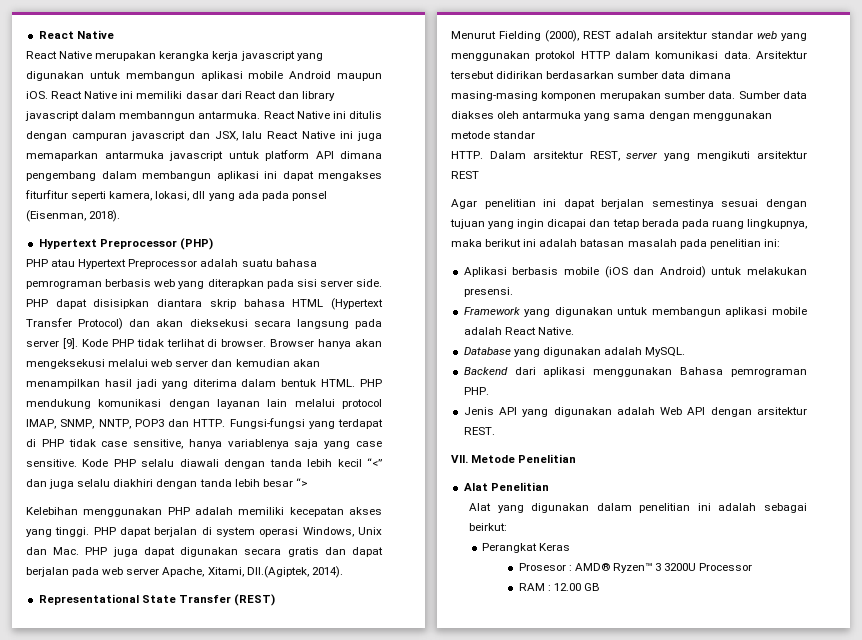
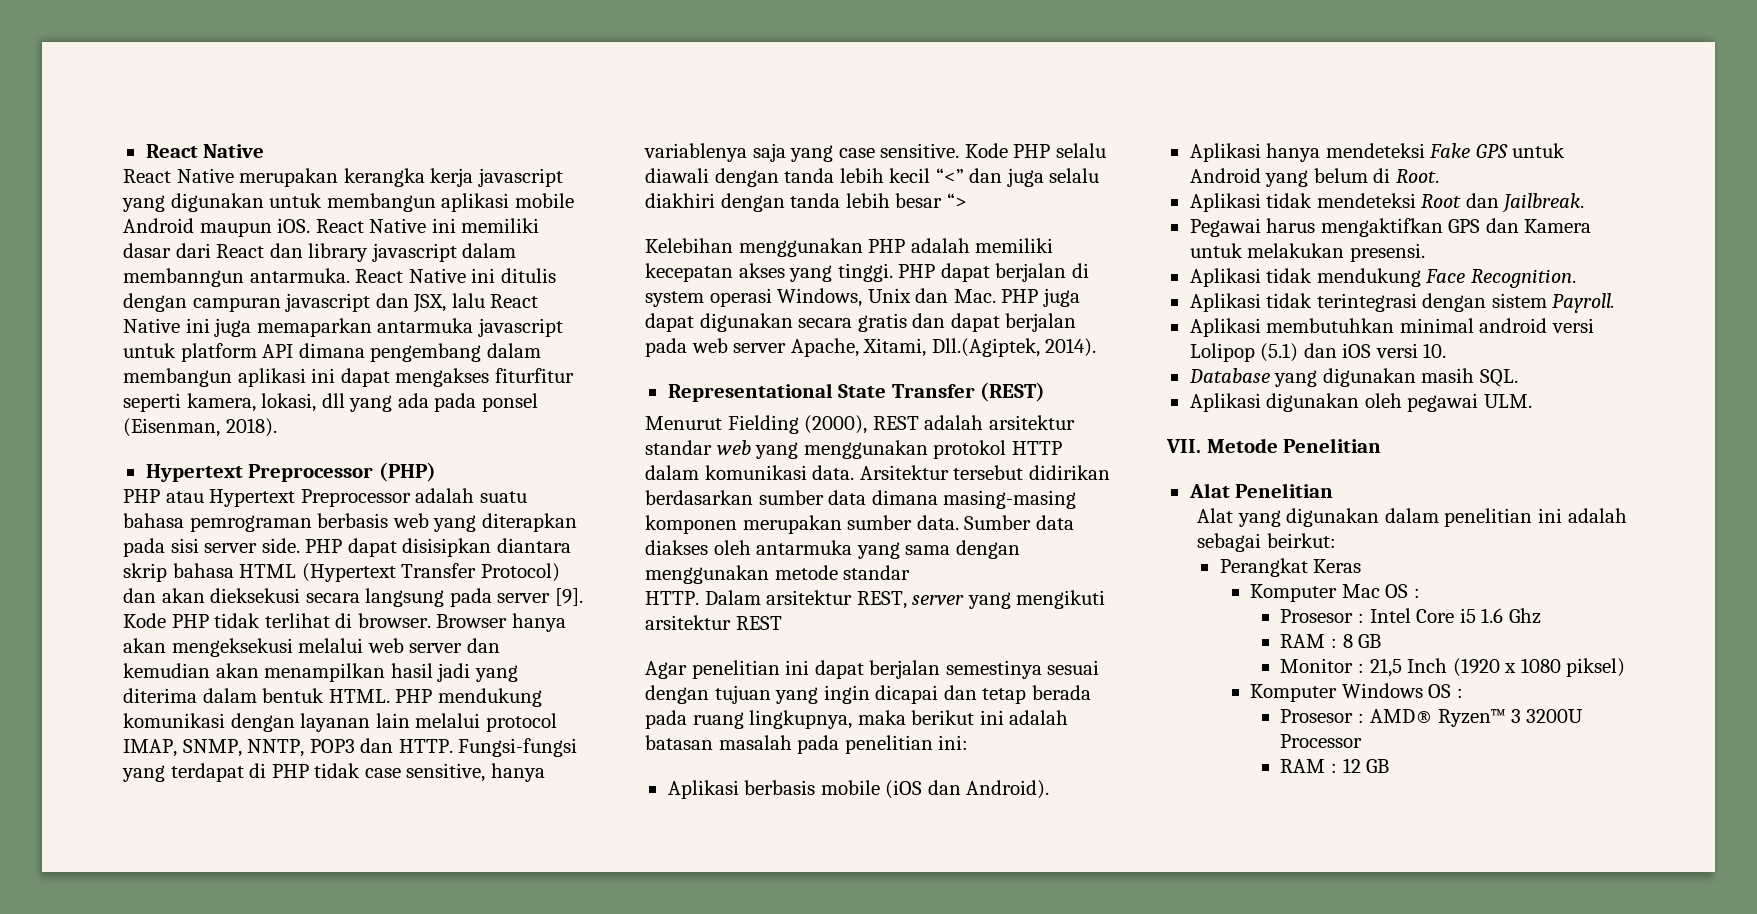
[659,266,807,278] [463,287,513,297] [463,307,807,317] [463,327,574,335] [463,347,686,357] [463,367,807,377] [463,387,489,395] [463,407,807,417] [463,427,495,435] Android) untuk melakukan presensi. // Framework yang digunakan untuk membangun aplikasi mobile adalah React Native. // Database yang digunakan adalah MySQL. // Backend dari aplikasi menggunakan Bahasa pemrograman PHP. // Jenis API yang digunakan adalah Web API dengan arsitektur REST. -> [966,780,1050,799] [1189,143,1566,162] [1189,168,1439,187] [1189,193,1585,213] [1189,218,1592,237] [1189,243,1425,262] [1189,268,1576,288] [1189,293,1616,313] [1189,318,1594,337] [1189,343,1447,362] [1188,368,1518,387] [1189,393,1532,412] Android). // Aplikasi hanya mendeteksi Fake GPS untuk Android yang belum di Root. // Aplikasi tidak mendeteksi Root dan Jailbreak. // Pegawai harus mengaktifkan GPS dan Kamera untuk melakukan presensi. // Aplikasi tidak mendukung Face Recognition. // Aplikasi tidak terintegrasi dengan sistem Payroll. // Aplikasi membutuhkan minimal android versi Lolipop (5.1) dan iOS versi 10. // Database yang digunakan masih SQL. // Aplikasi digunakan oleh pegawai ULM.
(571, 547) none -> [1250,584,1420,602] [1280,608,1541,624] [1280,634,1382,648] [1280,658,1626,677] [1250,683,1463,702] // Komputer Mac OS : // Prosesor : Intel Core i5 1.6 Ghz // RAM : 8 GB // Monitor : 21,5 Inch (1920 x 1080 piksel) // Komputer Windows OS :
[553,583,581,591] 12.00 -> [1342,758,1361,773] 12

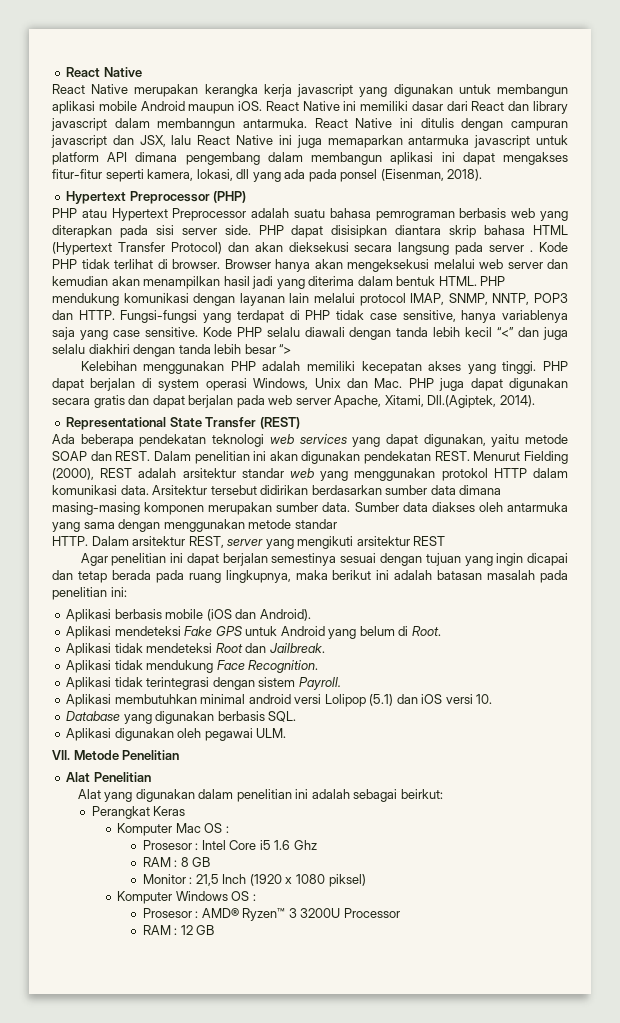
[494,368,574,383] fiturfitur -> [52,169,102,179] fitur-fitur
[554,588,583,606] [9]. -> [530,250,534,252] .
(1046, 392) none -> [52,434,568,447] [52,451,470,464] Ada beberapa pendekatan teknologi web services yang dapat digunakan, yaitu metode SOAP dan REST. Dalam penelitian ini akan digunakan pendekatan REST.
[1266,143,1321,162] hanya -> (112, 632) none
[1189,218,1592,237] [1189,243,1425,262] // Pegawai harus mengaktifkan GPS dan Kamera untuk melakukan presensi. -> (325, 648) none
[1421,368,1475,383] masih -> [217,711,265,721] berbasis

